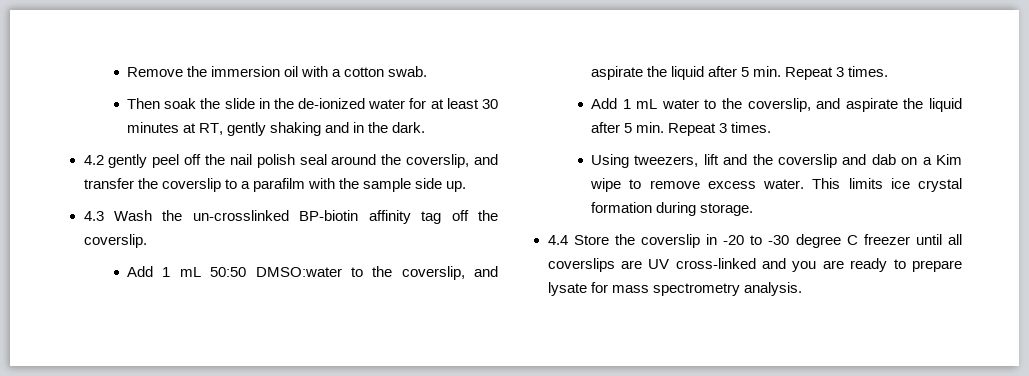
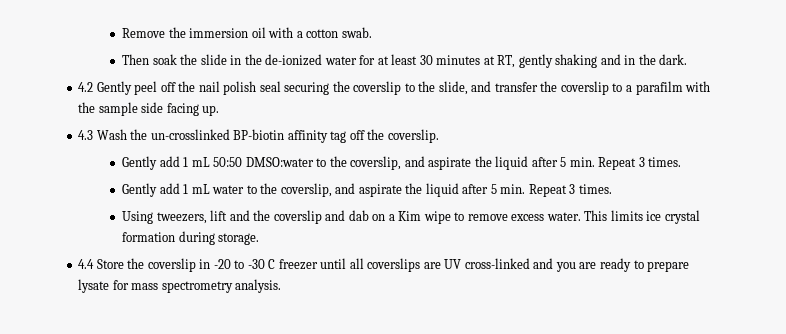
[108,154,148,168] gently -> [96,81,132,95] Gently
[331,154,470,168] around the coverslip, -> [284,81,468,95] securing the coverslip to the slide,
(442, 183) none -> [166,103,199,116] facing
[127,266,154,277] Add -> [122,156,180,170] Gently add
[591,98,618,109] Add -> [122,183,180,197] Gently add
[795,234,841,248] degree -> (265, 264) none

